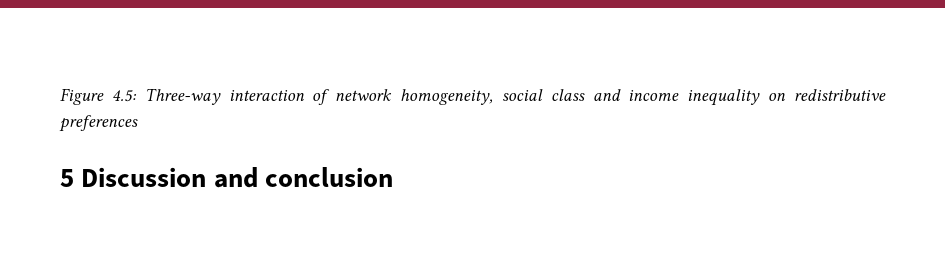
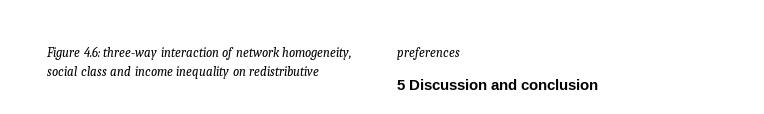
[111,88,221,105] 4.5: Three-way -> [83,46,158,60] 4.6: three-way

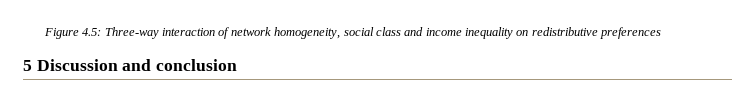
[83,46,158,60] 4.6: three-way -> [82,27,159,39] 4.5: Three-way

